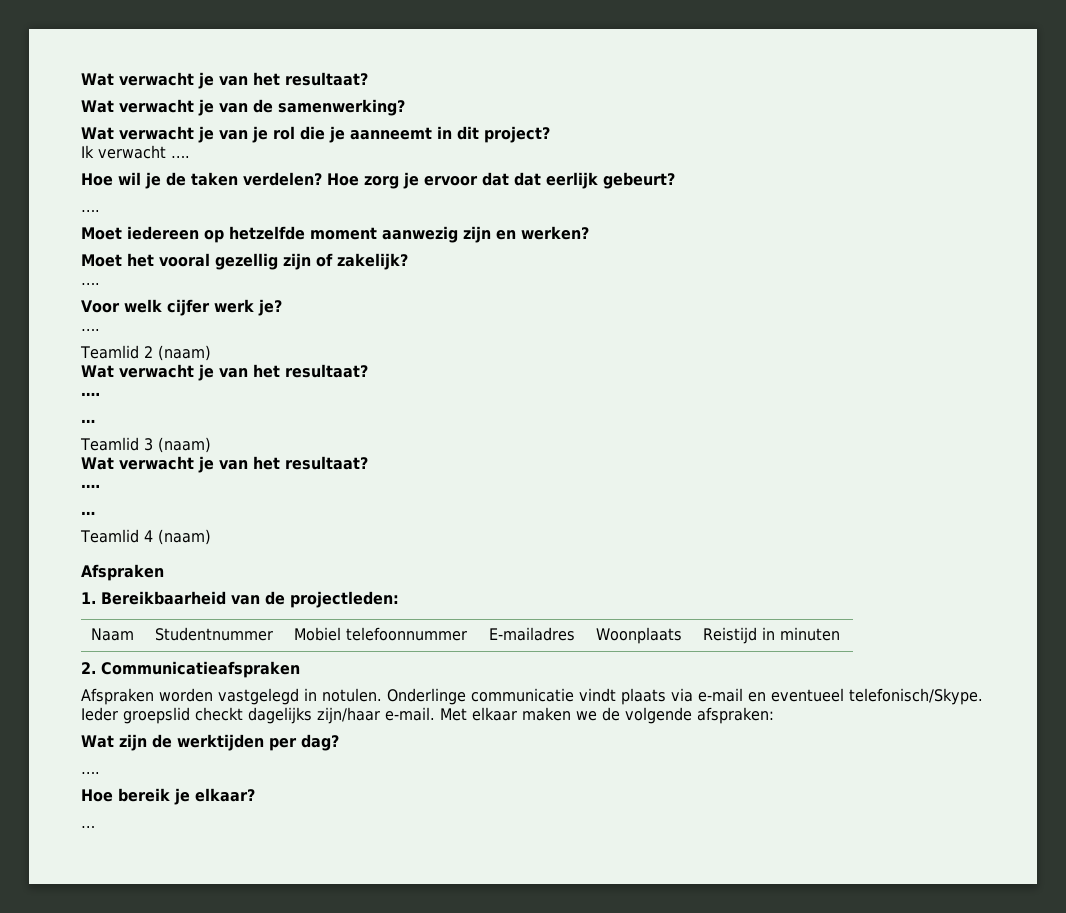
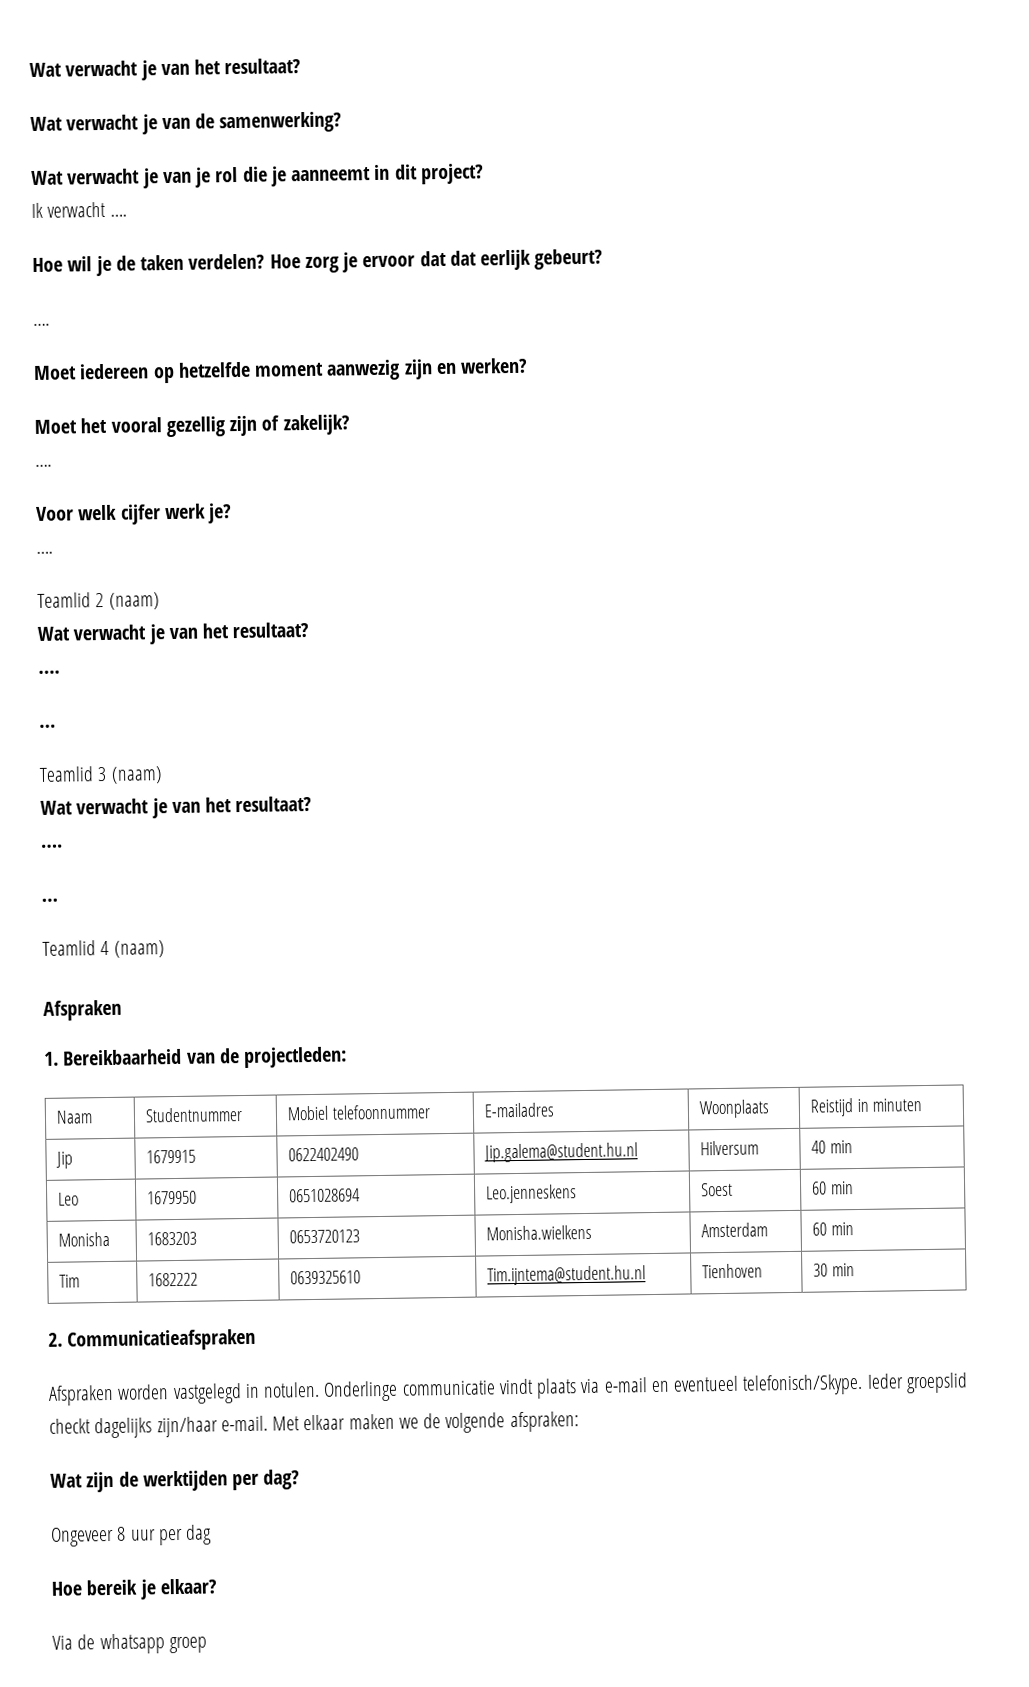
(841, 634) none -> [56,1151,74,1169] [146,1149,197,1164] [288,1147,360,1162] [484,1142,639,1163] [700,1140,760,1156] [811,1140,853,1154] [58,1192,80,1206] [147,1190,198,1205] [289,1188,361,1203] [486,1184,578,1204] [701,1182,734,1197] [811,1181,854,1195] [58,1231,111,1247] [147,1231,198,1246] [289,1229,361,1244] [486,1224,593,1241] [701,1222,769,1238] [812,1222,854,1236] [59,1274,81,1288] [148,1272,199,1287] [290,1270,362,1285] [487,1265,647,1286] [702,1263,764,1279] [813,1263,855,1277] // Jip | 1679915 | 0622402490 | Jip.galema@student.hu.nl | Hilversum | 40 min // Leo | 1679950 | 0651028694 | Leo.jenneskens | Soest | 60 min // Monisha | 1683203 | 0653720123 | Monisha.wielkens | Amsterdam | 60 min // Tim | 1682222 | 0639325610 | Tim.ijntema@student.hu.nl | Tienhoven | 30 min
[81,772,100,774] …. -> [50,1524,213,1547] Ongeveer 8 uur per dag
[81,826,95,828] … -> [52,1633,207,1655] Via de whatsapp groep

